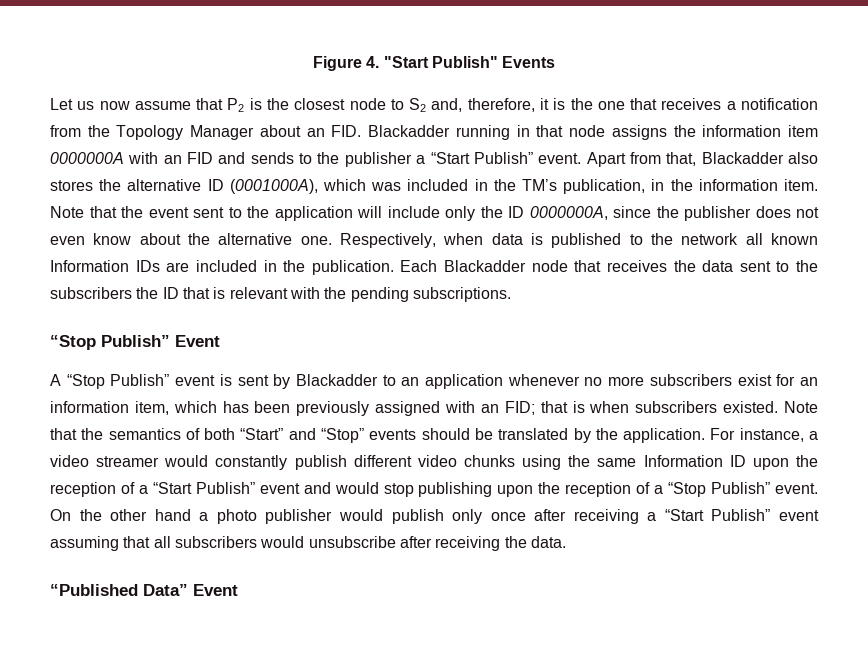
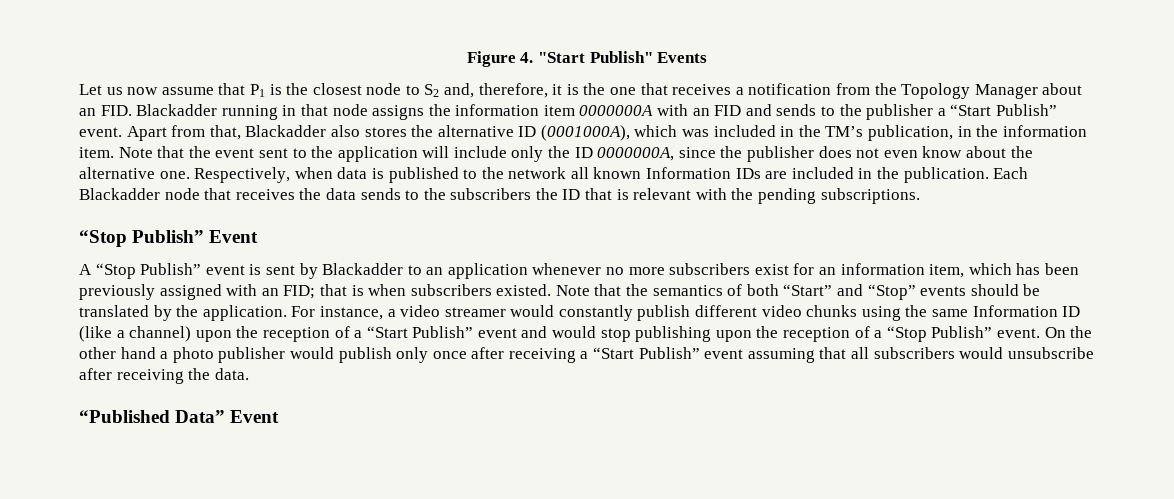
[227,98,245,112] P2 -> [249,84,265,97] P1
[739,261,771,272] sent -> [360,188,401,200] sends
(746, 461) none -> [79,326,192,342] (like a channel)

